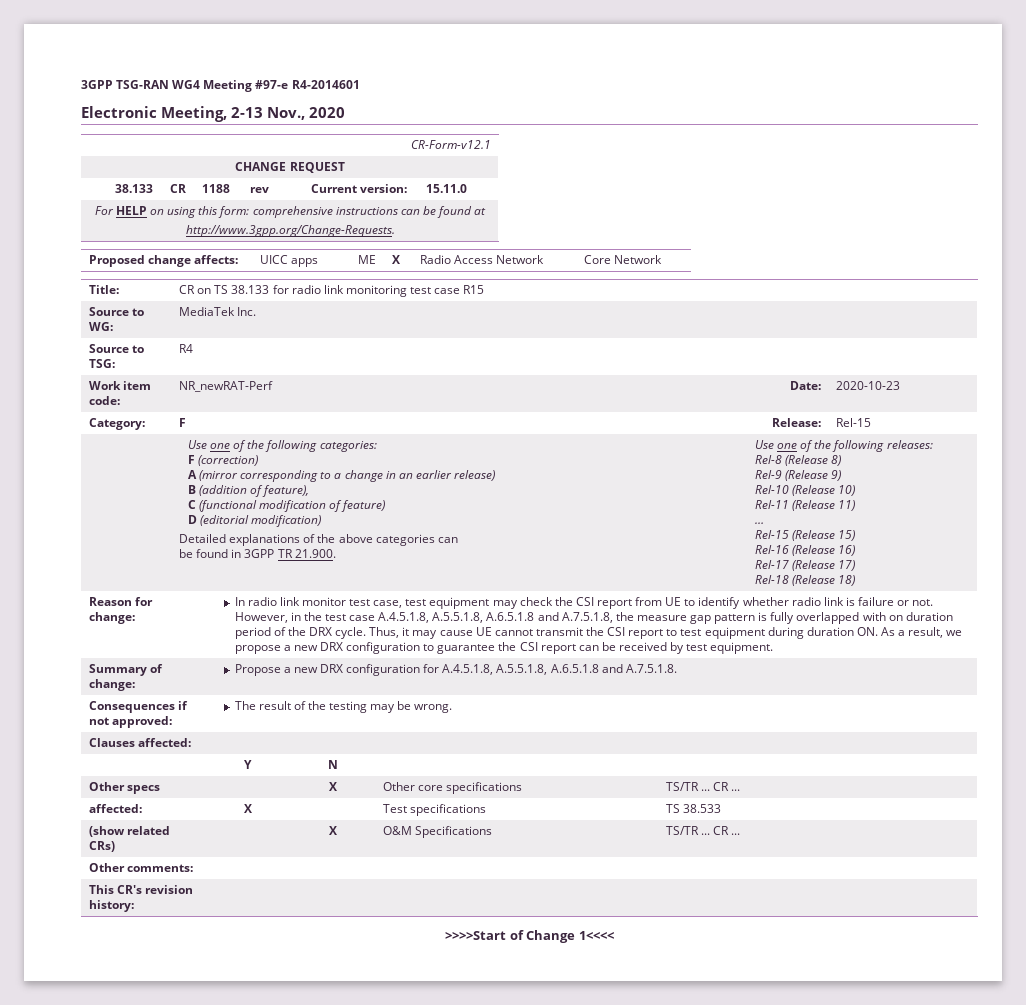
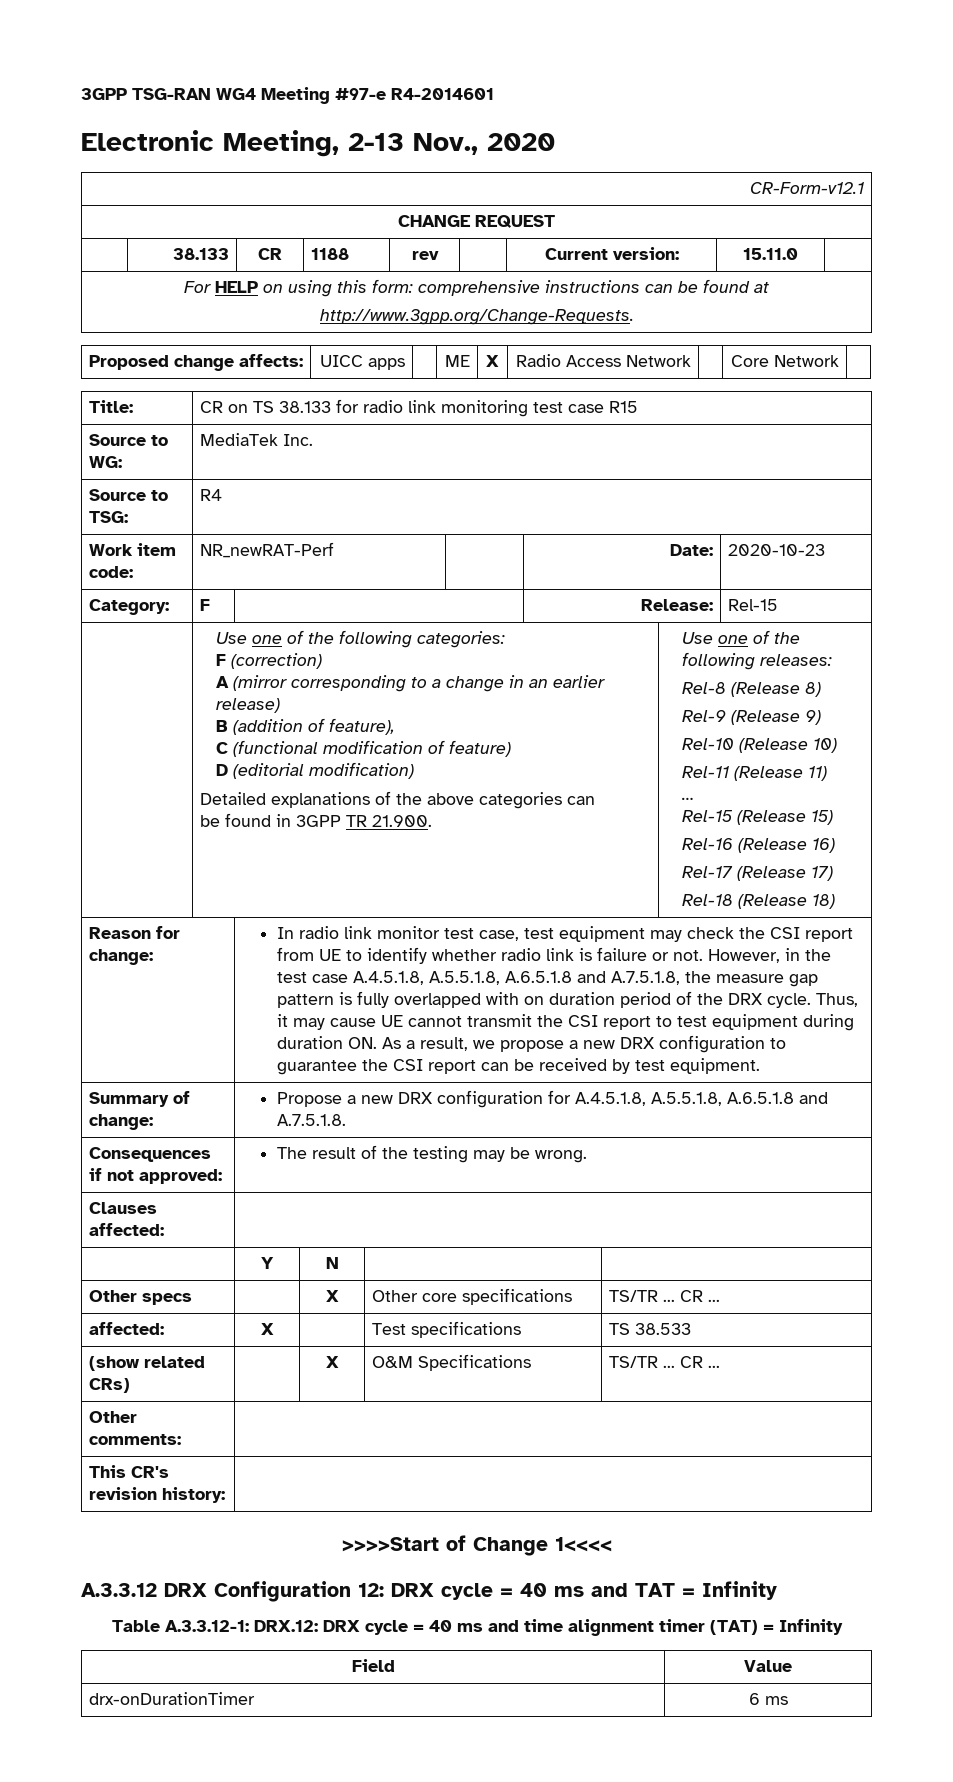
(614, 935) none -> [81,1581,777,1602] [111,1619,843,1636] [351,1659,395,1672] [744,1660,792,1672] [88,1692,255,1705] [748,1693,788,1705] // A.3.3.12 DRX Configuration 12: DRX cycle = 40 ms and TAT = Infinity // Table A.3.3.12-1: DRX.12: DRX cycle = 40 ms and time alignment timer (TAT) = Infinity // Field | Value // drx-onDurationTimer | 6 ms

